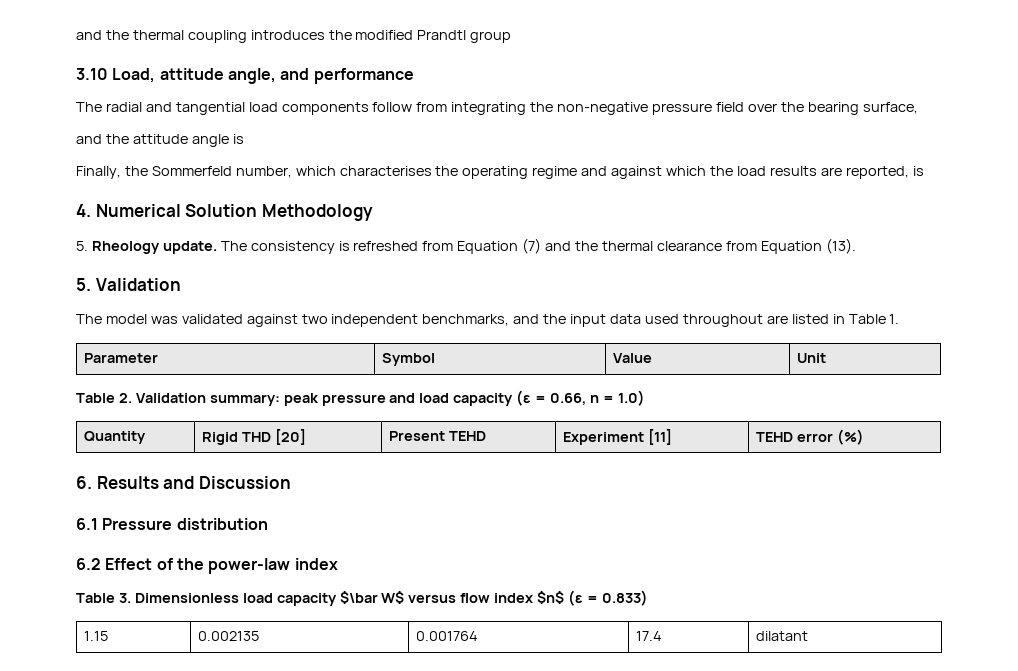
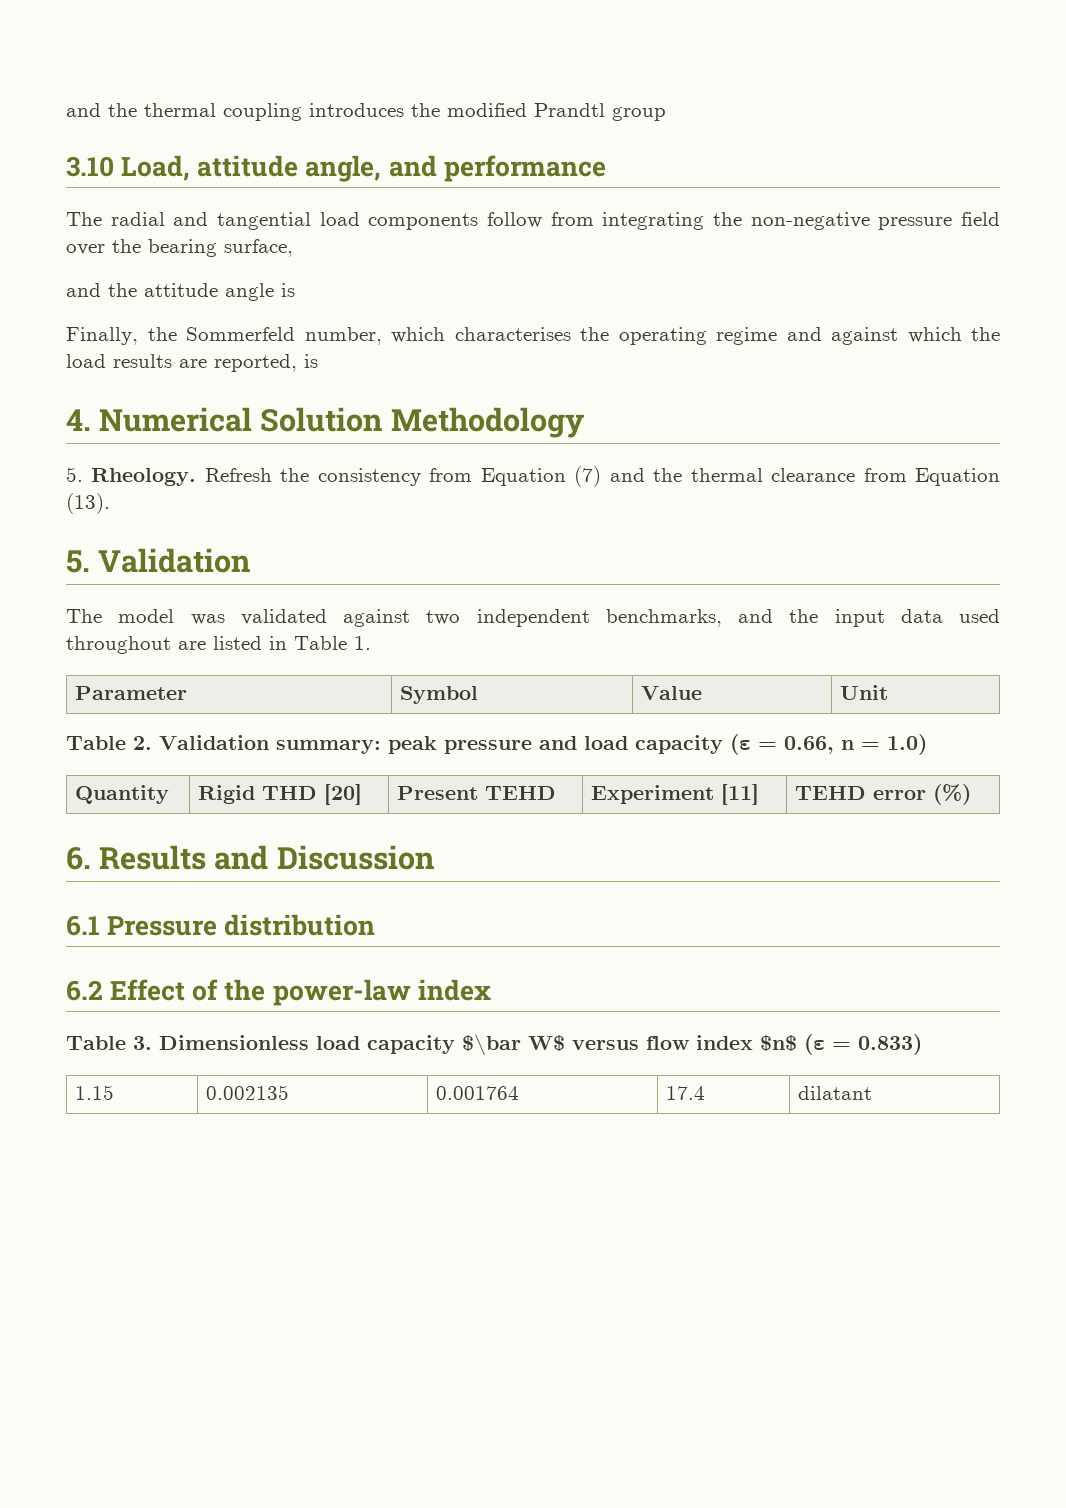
[91,241,419,254] Rheology update. The consistency is refreshed -> [91,468,421,486] Rheology. Refresh the consistency

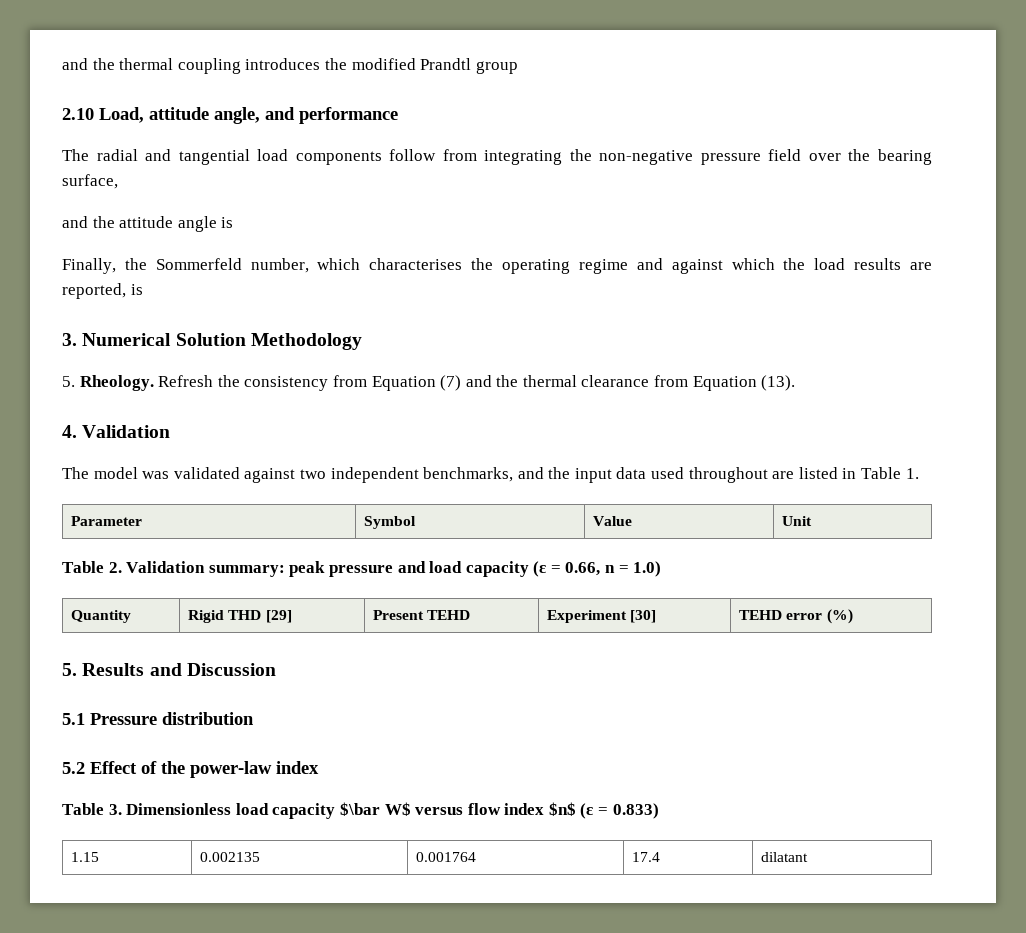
[66,156,114,177] 3.10 -> [62,108,94,120] 2.10
[66,409,91,431] 4. -> [62,333,77,346] 3.
[66,550,90,573] 5. -> [62,425,77,438] 4.
[324,784,363,805] [20] -> [265,610,292,623] [29]
[721,784,760,805] [11] -> [630,610,657,623] [30]
[66,847,91,870] 6. -> [62,663,77,676] 5.
[66,915,100,936] 6.1 -> [62,713,85,725] 5.1
[66,980,103,1001] 6.2 -> [62,762,85,774] 5.2

